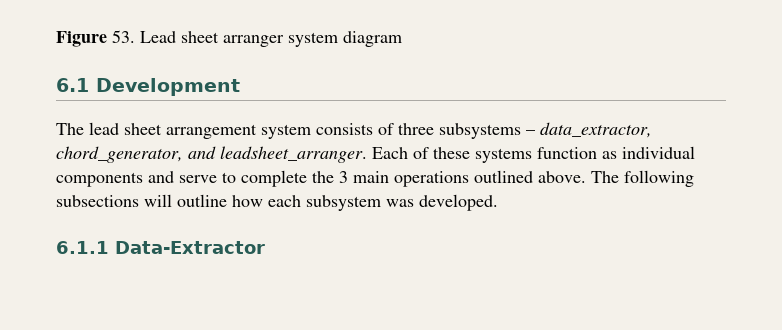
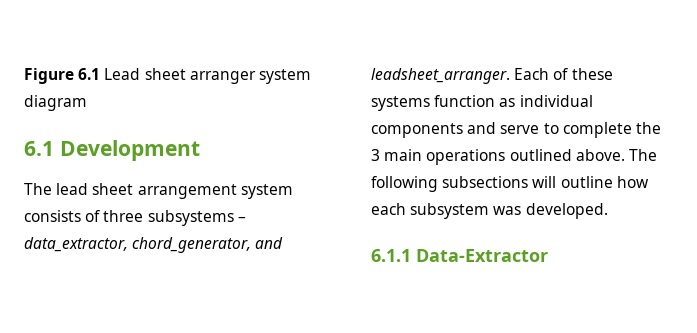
[112,30,135,43] 53. -> [78,68,101,80] 6.1

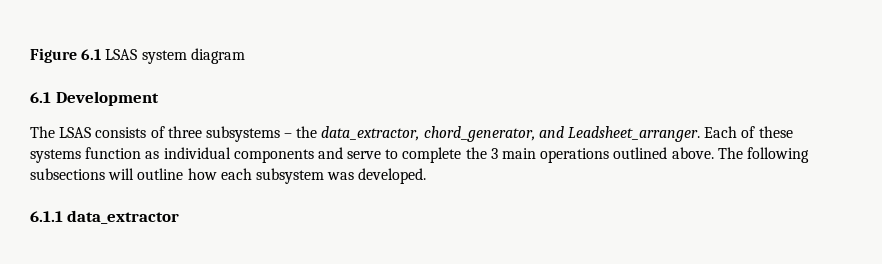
[104,68,256,84] Lead sheet arranger -> [105,49,138,60] LSAS
[56,183,293,199] lead sheet arrangement system -> [59,127,92,138] LSAS
(246, 219) none -> [296,126,318,138] the
[371,68,510,84] leadsheet_arranger. -> [568,126,701,142] Leadsheet_arranger.
[416,249,548,262] Data-Extractor -> [67,210,180,224] data_extractor

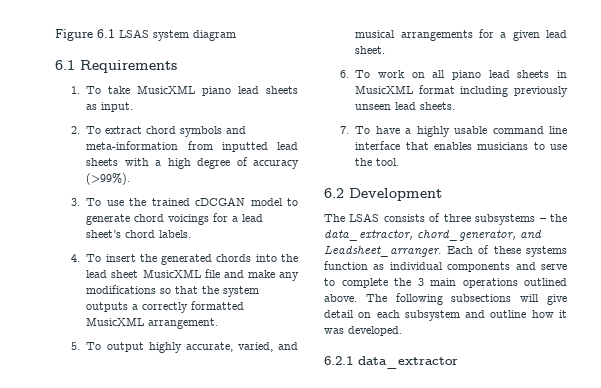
(51, 97) none -> [80,60,177,73] [70,85,298,96] [86,102,134,112] [70,126,247,137] [86,141,298,152] [86,157,299,169] [86,173,131,185] [70,197,298,206] [86,213,264,225] [86,230,192,238] [70,254,298,265] [86,269,299,281] [86,285,260,297] [86,301,245,313] [86,317,219,329] [70,342,298,353] [355,29,567,41] [355,46,386,54] [339,70,567,80] [355,85,568,97] [355,102,456,110] [339,126,567,137] [355,141,567,150] [355,158,400,166] [324,188,344,198] Requirements // 1. To take MusicXML piano lead sheets as input. // 2. To extract chord symbols and meta-information from inputted lead sheets with a high degree of accuracy (>99%). // 3. To use the trained cDCGAN model to generate chord voicings for a lead sheet’s chord labels. // 4. To insert the generated chords into the lead sheet MusicXML file and make any modifications so that the system outputs a correctly formatted MusicXML arrangement. // 5. To output highly accurate, varied, and musical arrangements for a given lead sheet. // 6. To work on all piano lead sheets in MusicXML format including previously unseen lead sheets. // 7. To have a highly usable command line interface that enables musicians to use the tool. // 6.2
[137,168,324,184] outline how each subsystem -> [547,294,567,305] [324,310,567,321] give detail on each subsystem and outline how it
[30,211,63,222] 6.1.1 -> [324,356,353,365] 6.2.1

